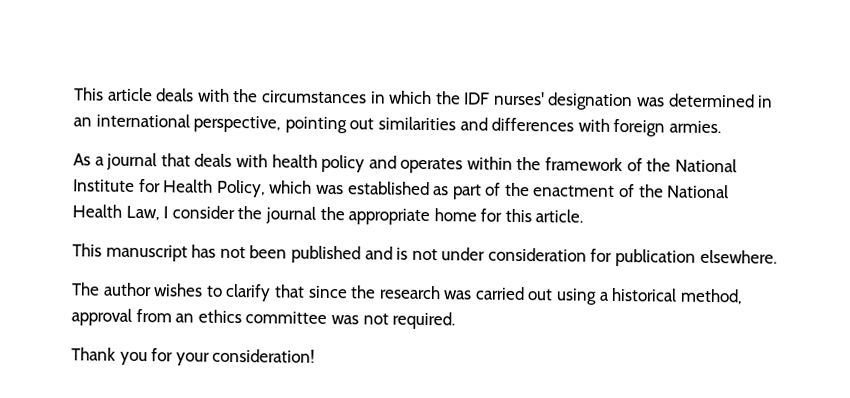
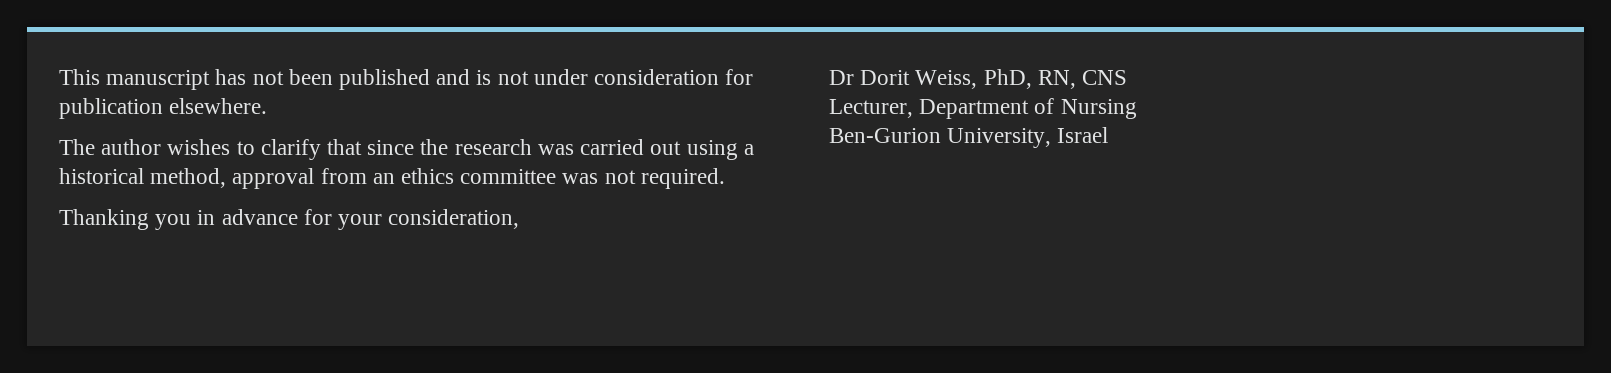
[74,87,774,111] [73,113,721,137] [73,152,737,174] [73,178,730,200] [72,204,584,226] [72,243,102,257] This article deals with the circumstances in which the IDF nurses' designation was determined in an international perspective, pointing out similarities and differences with foreign armies. // As a journal that deals with health policy and operates within the framework of the National Institute for Health Policy, which was established as part of the enactment of the National Health Law, I consider the journal the appropriate home for this article. // This -> [59,69,100,85] This
[71,347,316,366] Thank you for your consideration! -> [59,209,520,230] [829,69,1128,89] [829,98,1137,119] [829,127,1109,148] Thanking you in advance for your consideration, // Dr Dorit Weiss, PhD, RN, CNS // Lecturer, Department of Nursing // Ben-Gurion University, Israel

